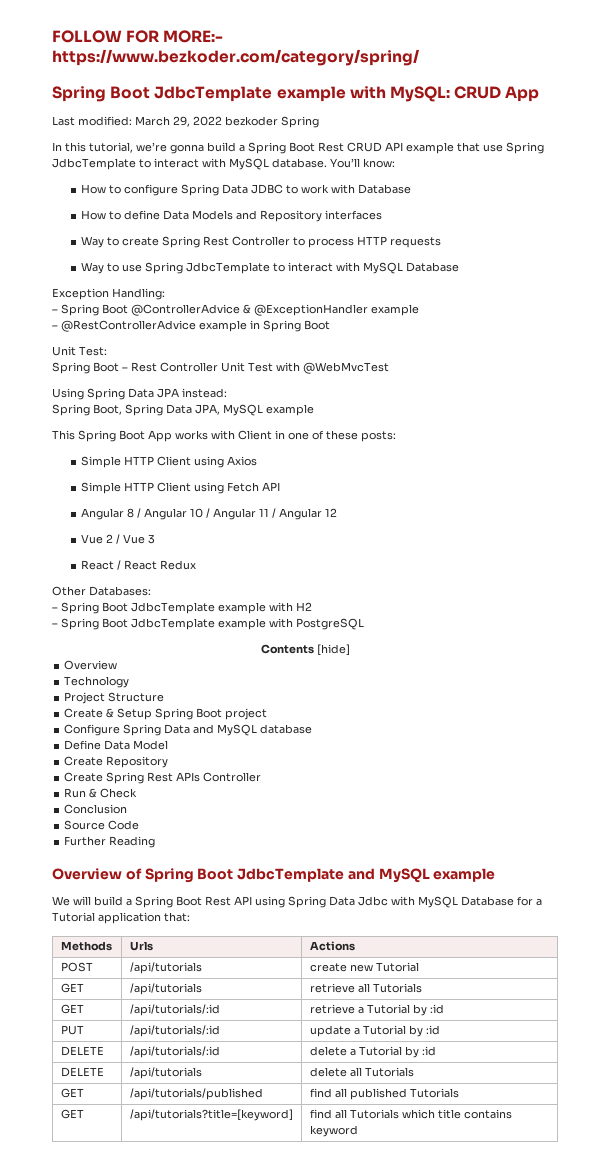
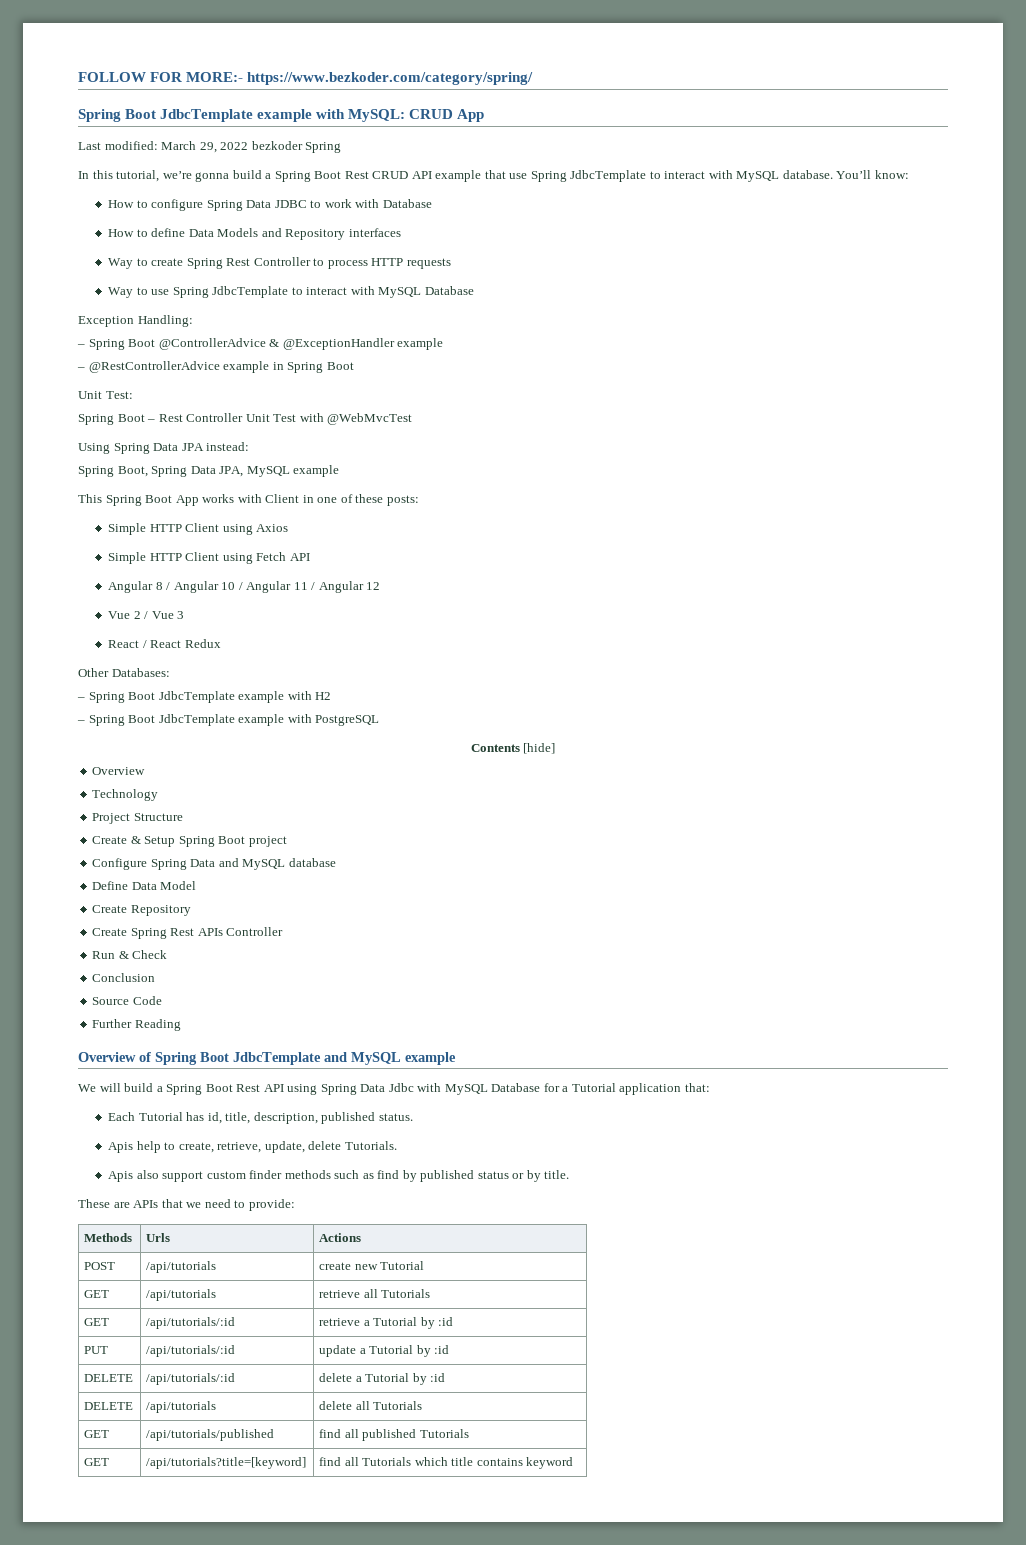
(190, 917) none -> [108,1112,413,1124] [108,1141,397,1153] [108,1170,570,1182] [78,1199,295,1211] // Each Tutorial has id, title, description, published status. // Apis help to create, retrieve, update, delete Tutorials. // Apis also support custom finder methods such as find by published status or by title. // These are APIs that we need to provide:

